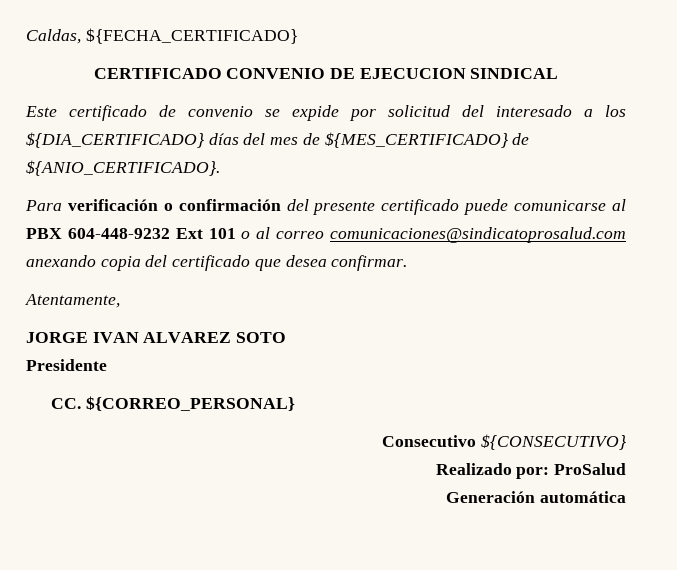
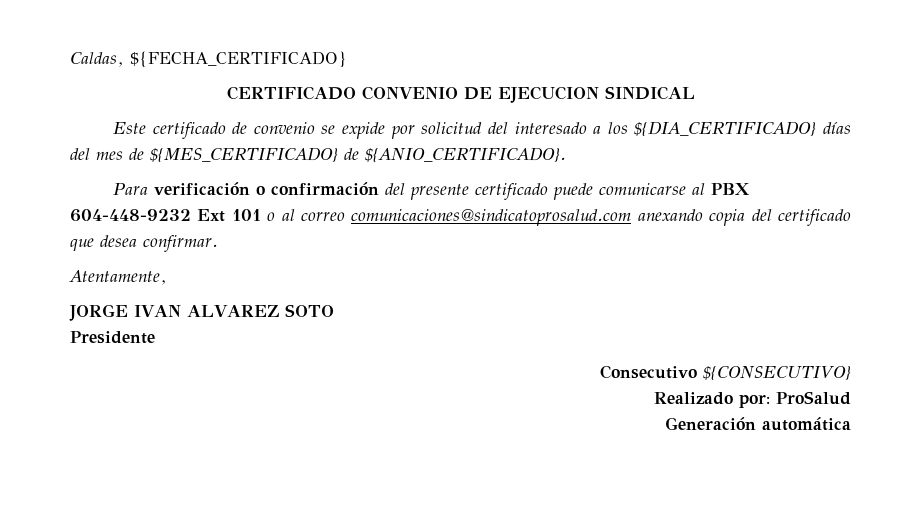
[51,396,296,411] // CC. ${CORREO_PERSONAL} -> (155, 337) none

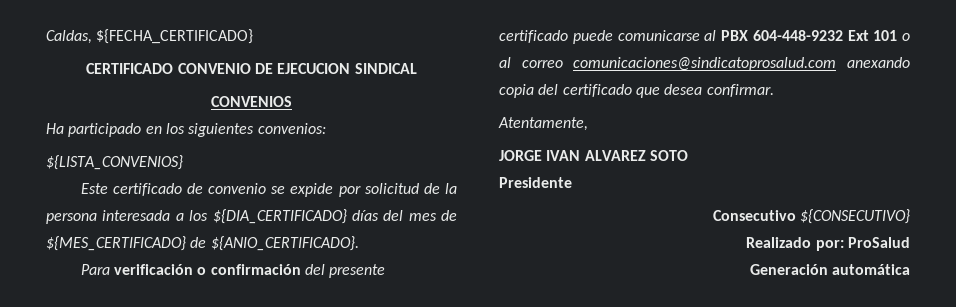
(695, 93) none -> [211,96,292,107] [46,123,326,137] [46,155,183,170] // CONVENIOS // Ha participado en los siguientes convenios: // ${LISTA_CONVENIOS}
[487,122,587,134] del interesado -> [423,183,458,194] [46,210,171,224] de la persona interesada

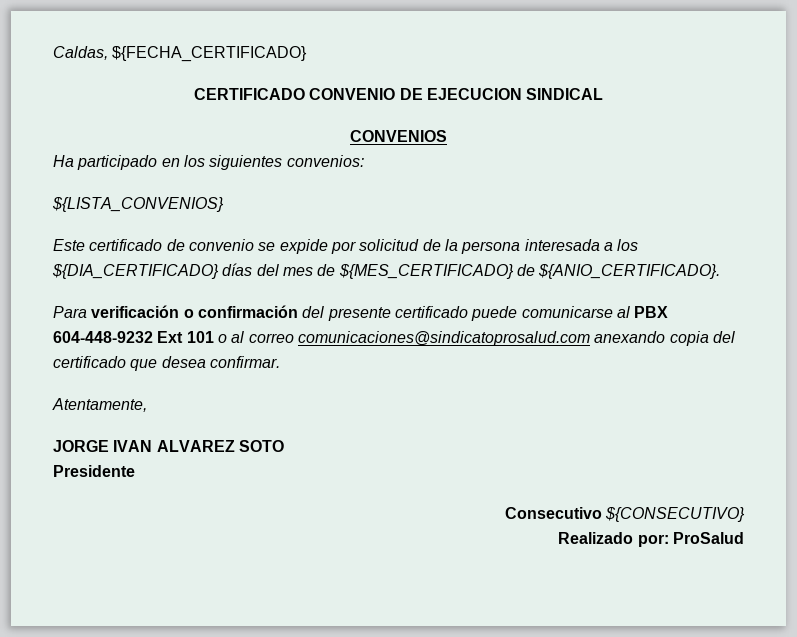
[749,264,910,275] // Generación automática -> (745, 538) none

